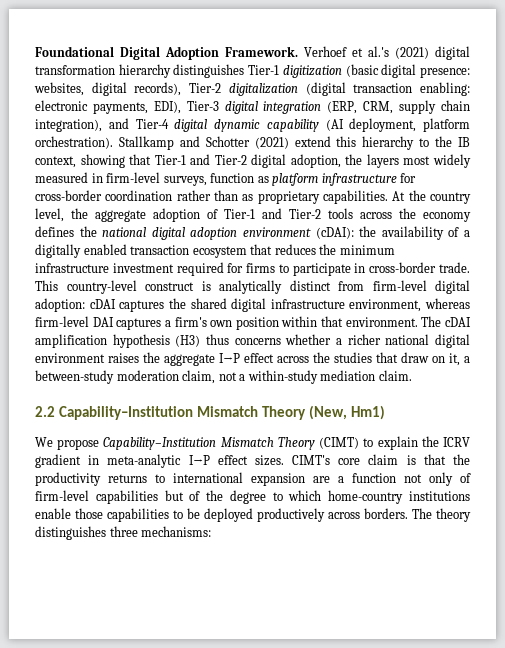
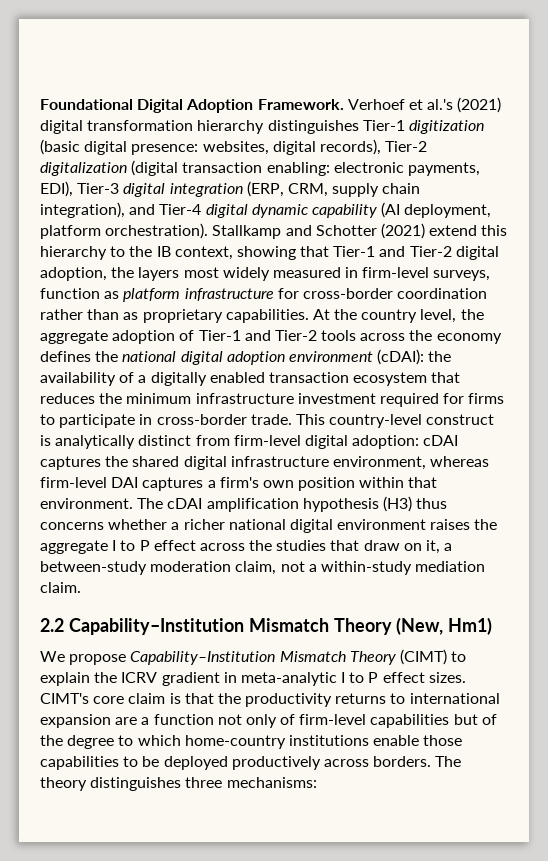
[219,353,240,363] I→P -> [112,540,150,551] I to P
[188,455,210,465] I→P -> [341,672,379,683] I to P

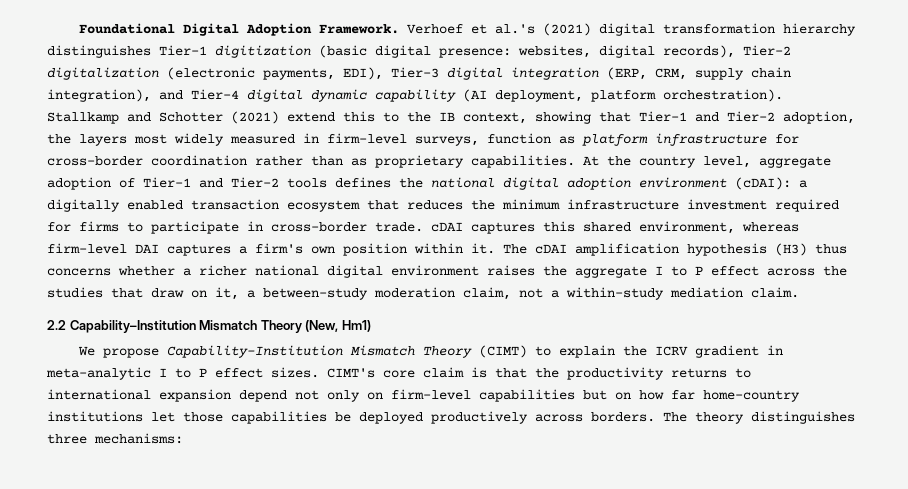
[131,160,404,176] (digital transaction enabling: electronic -> [167,67,255,80] (electronic
[40,246,107,260] hierarchy -> (375, 116) none
[455,246,499,260] digital -> (775, 116) none
[460,309,484,320] the -> (751, 162) none
[360,330,502,344] across the economy -> (327, 183) none
[428,351,452,362] [40,372,135,386] the availability of -> (791, 183) none
[295,414,495,428] [40,435,459,449] [40,456,329,470] This country-level construct is analytically distinct from firm-level digital adoption: cDAI captures the shared digital infrastructure -> [431,221,631,234] cDAI captures this shared
[408,477,438,488] [40,498,133,509] that environment. -> [471,243,495,254] it.
[115,714,214,725] are a function -> [239,390,287,402] depend
[280,714,296,725] of -> [367,392,383,400] on
[481,714,497,725] [40,735,181,749] of the degree to which -> [615,390,695,400] on how far
[373,735,420,746] enable -> [151,412,175,422] let
[123,756,139,767] to -> (327, 417) none

